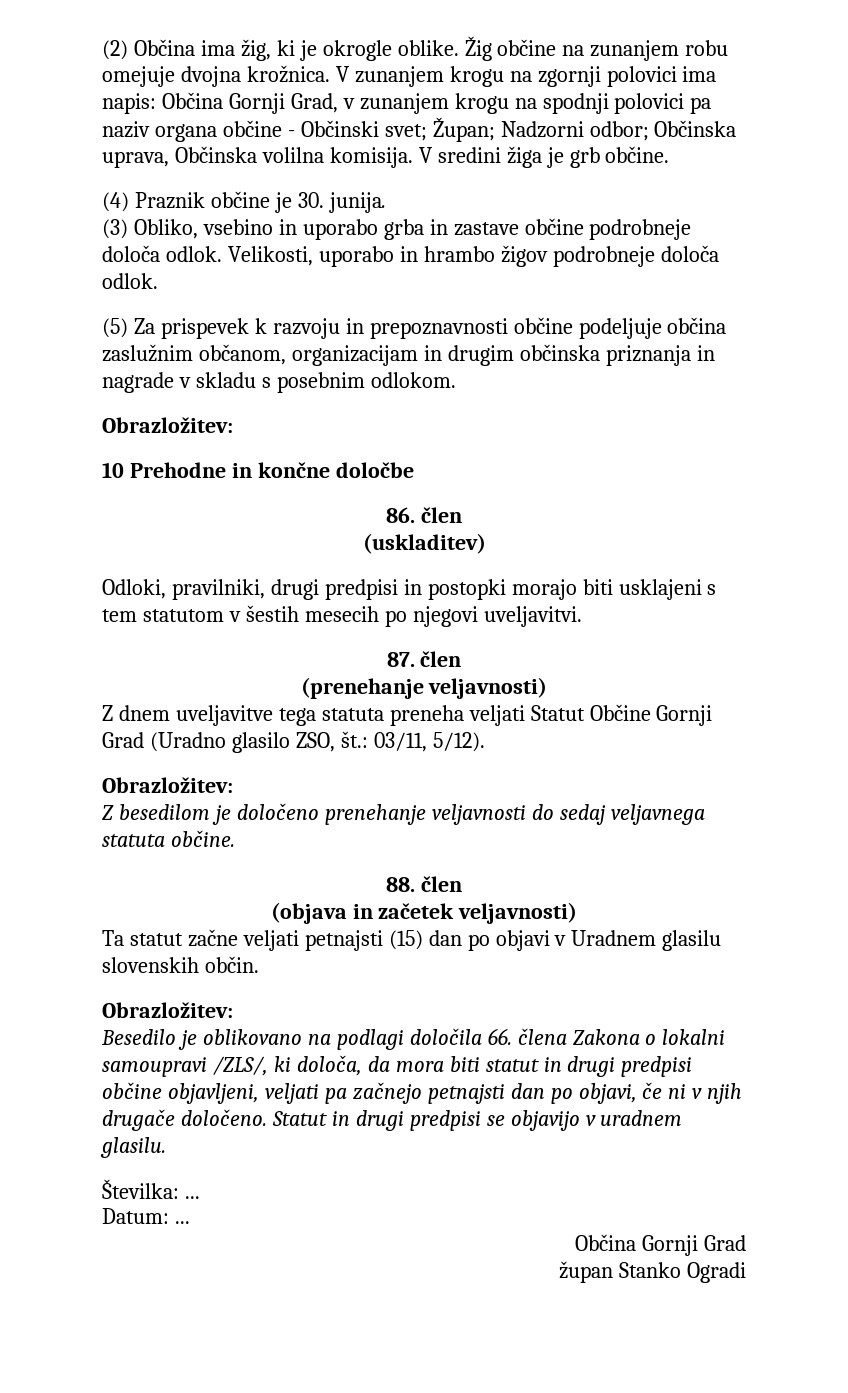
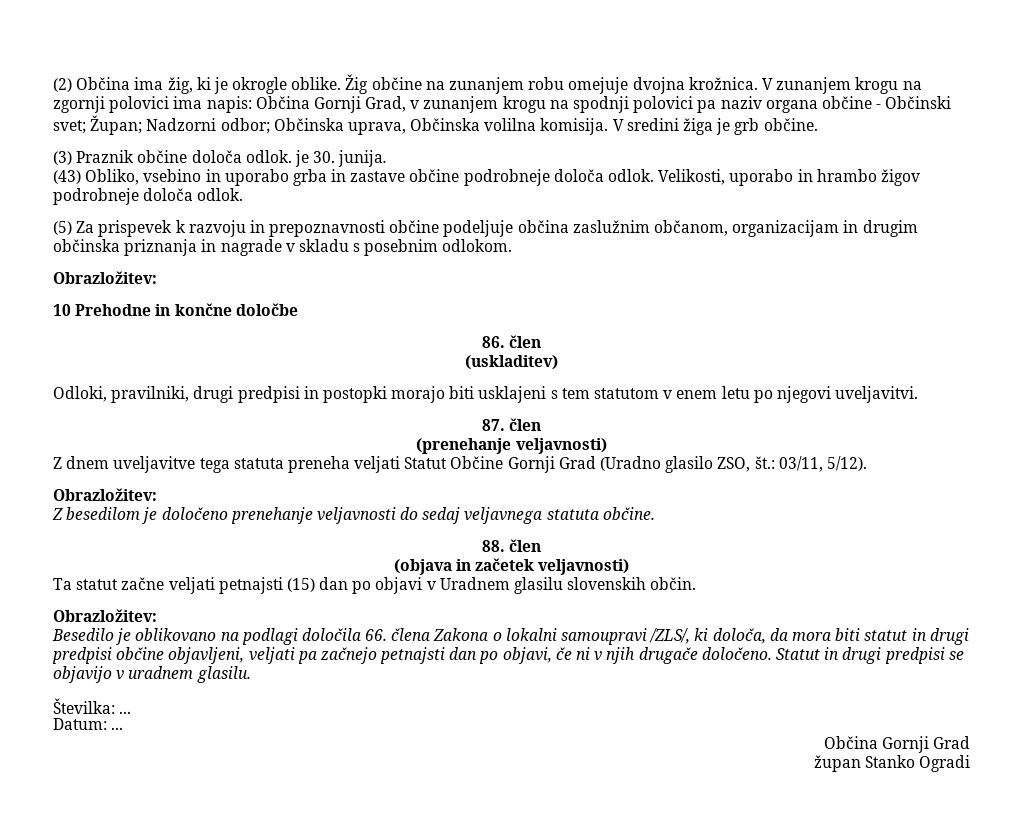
[102,192,129,212] (4) -> [53,151,72,165] (3)
(270, 199) none -> [191,150,292,163] določa odlok.
[102,219,128,239] (3) -> [53,170,81,184] (43)
[245,605,379,622] šestih mesecih -> [676,386,750,399] enem letu

